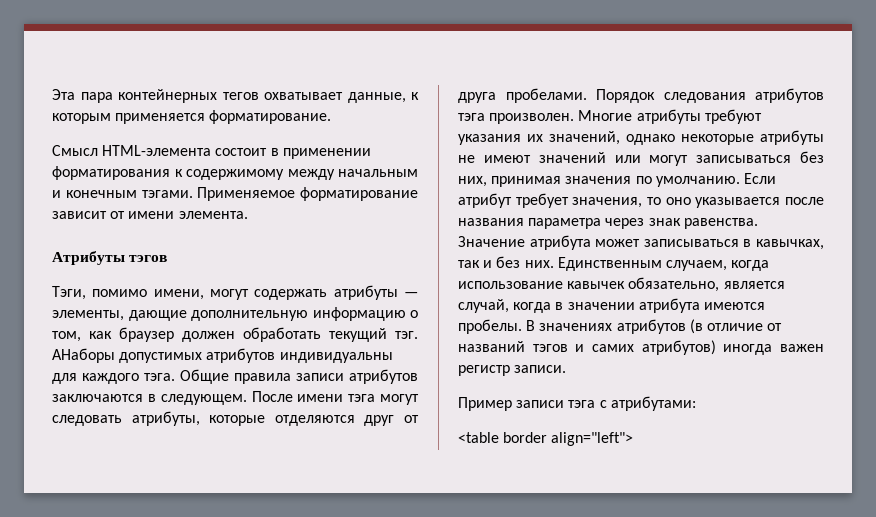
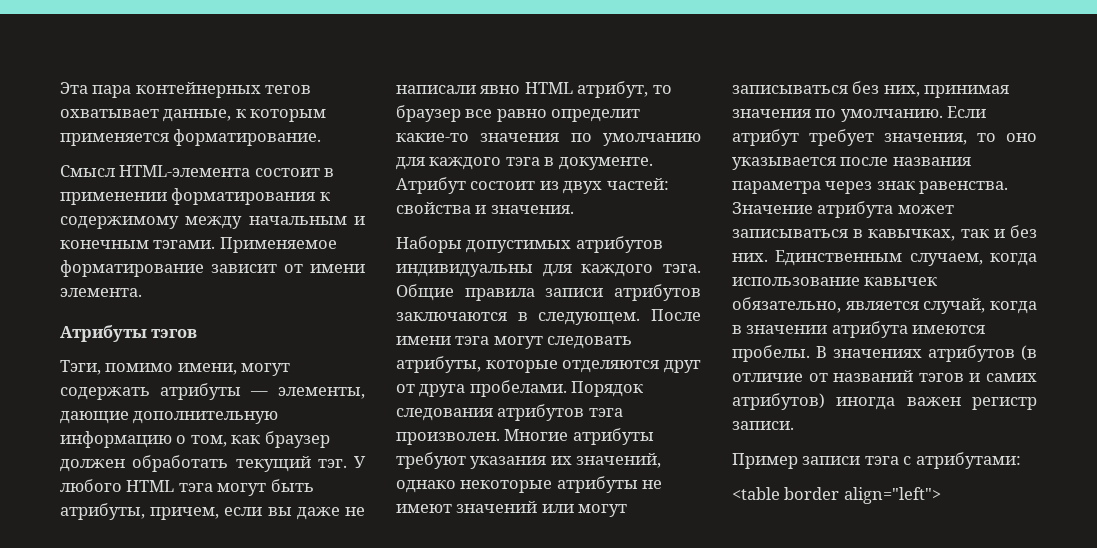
[52,348,115,363] АНаборы -> [354,456,366,468] [60,479,314,496] [60,503,366,520] [396,81,672,98] [396,105,641,122] [396,133,701,146] [396,157,653,170] [396,177,669,194] [396,202,574,214] [396,236,462,253] У любого HTML тэга могут быть атрибуты, причем, если вы даже не написали явно HTML атрибут, то браузер все равно определит какие-то значения по умолчанию для каждого тэга в документе. Атрибут состоит из двух частей: свойства и значения. // Наборы

